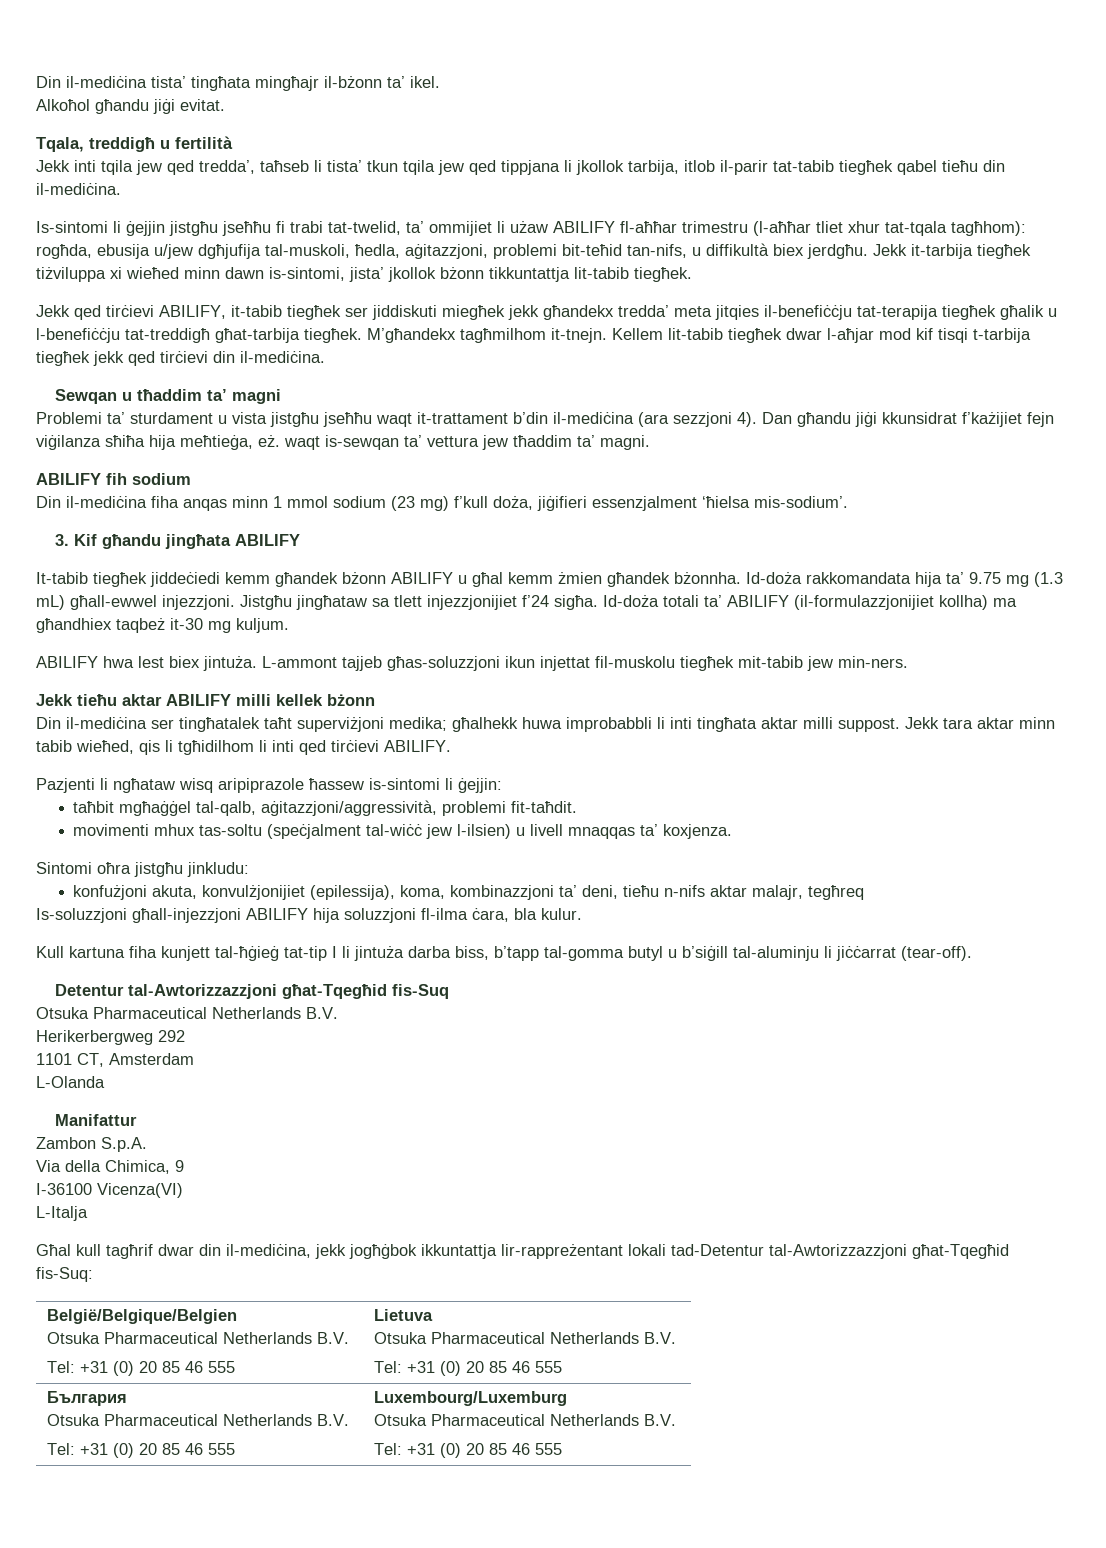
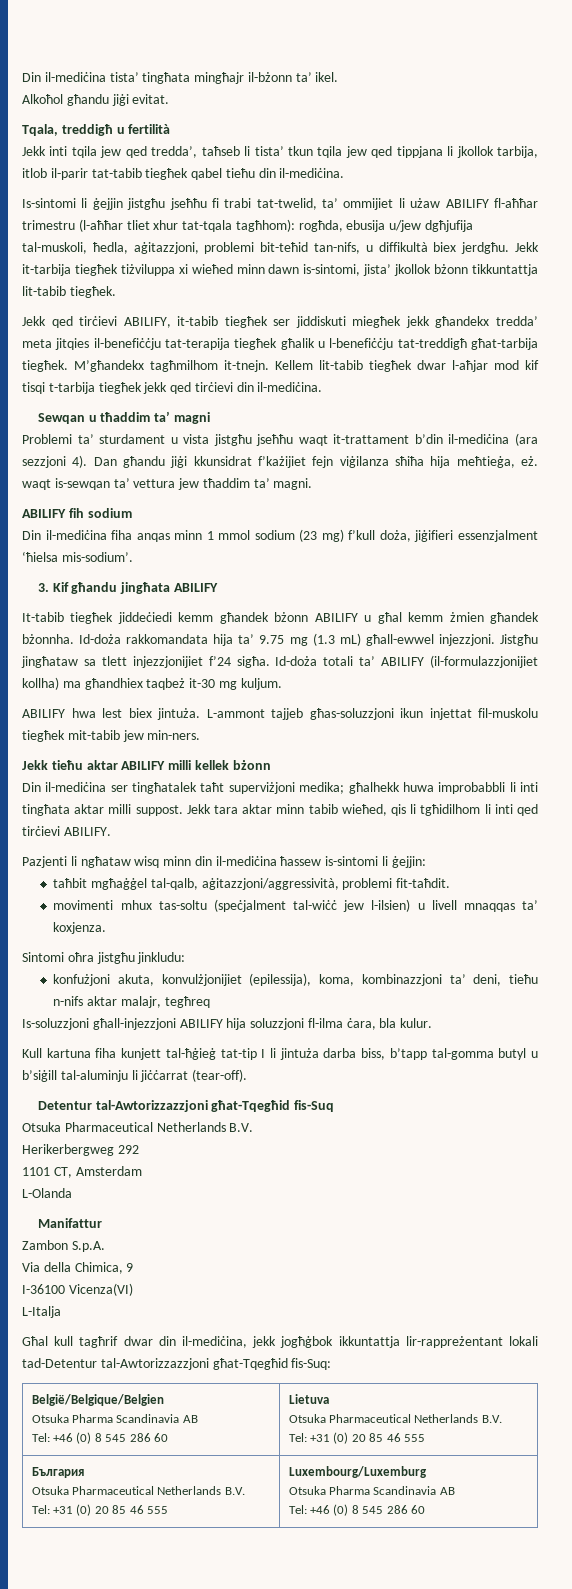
[218,778,304,793] aripiprazole -> [163,856,277,866] minn din il-mediċina
[103,1332,349,1344] [46,1361,235,1376] Pharmaceutical Netherlands B.V. // Tel: +31 (0) 20 85 46 555 -> [72,1414,198,1423] [31,1432,168,1444] Pharma Scandinavia AB // Tel: +46 (0) 8 545 286 60
[430,1414,676,1426] [373,1443,562,1458] Pharmaceutical Netherlands B.V. // Tel: +31 (0) 20 85 46 555 -> [329,1486,455,1495] [288,1504,425,1516] Pharma Scandinavia AB // Tel: +46 (0) 8 545 286 60

